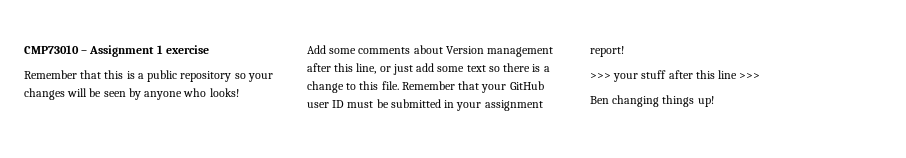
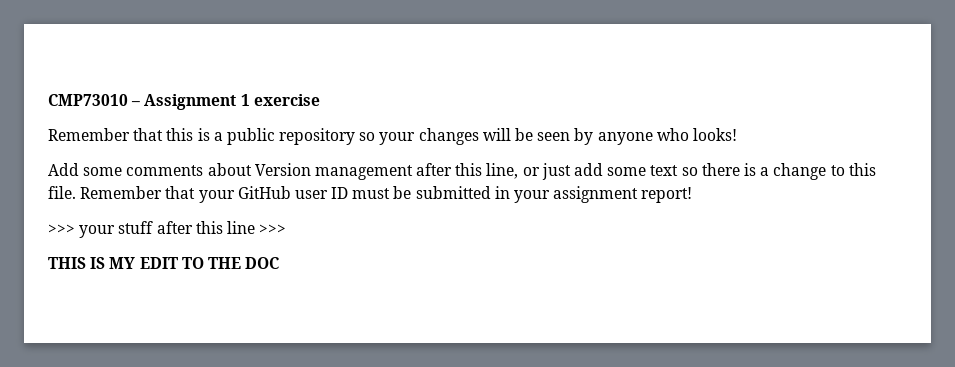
[590,95,714,107] Ben changing things up! -> [48,257,280,269] THIS IS MY EDIT TO THE DOC

